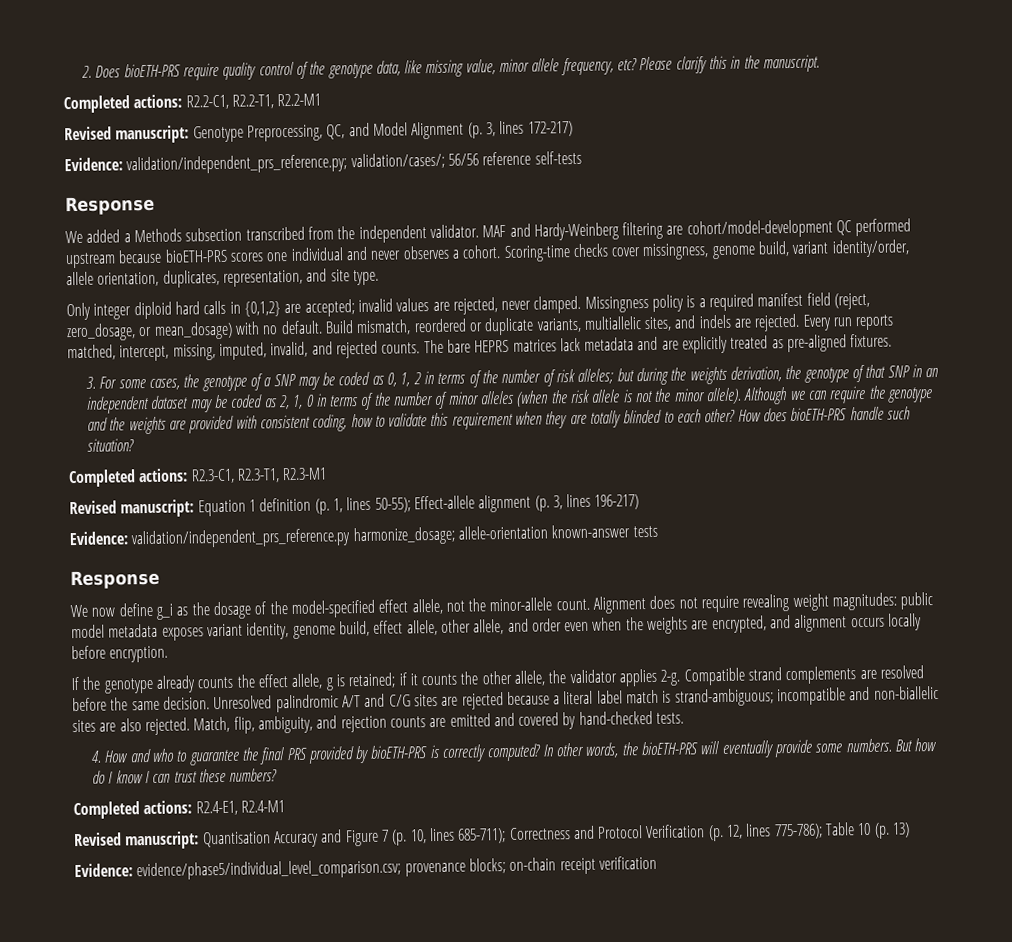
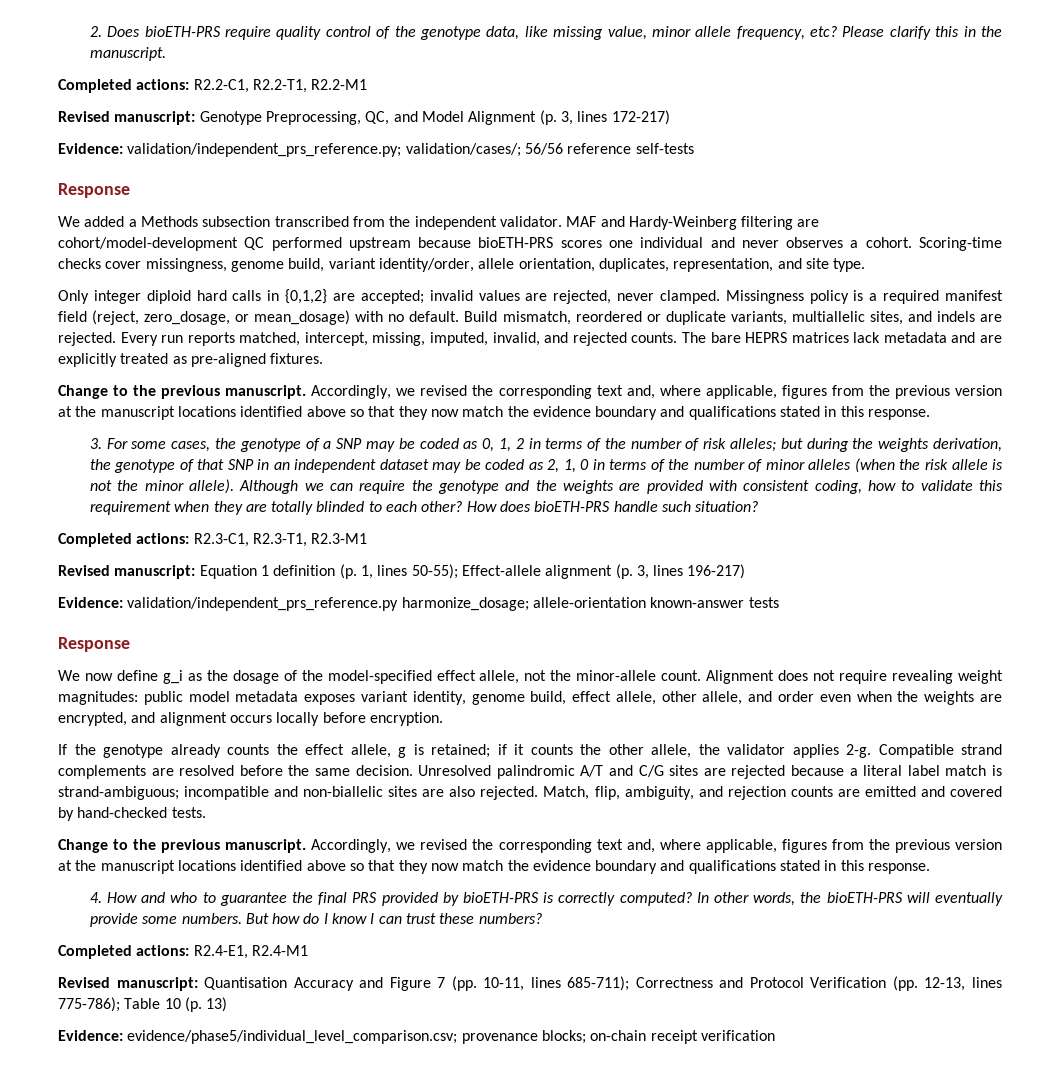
(893, 340) none -> [58,385,1002,399] [58,406,931,420] // Change to the previous manuscript. Accordingly, we revised the corresponding text and, where applicable, figures from the previous version at the manuscript locations identified above so that they now match the evidence boundary and qualifications stated in this response.
(685, 718) none -> [58,839,1002,853] [58,860,931,874] // Change to the previous manuscript. Accordingly, we revised the corresponding text and, where applicable, figures from the previous version at the manuscript locations identified above so that they now match the evidence boundary and qualifications stated in this response.
[391,829,427,846] (p. 10, -> [451,976,525,991] (pp. 10-11,
[707,824,744,842] (p. 12, -> [892,976,966,991] (pp. 12-13,

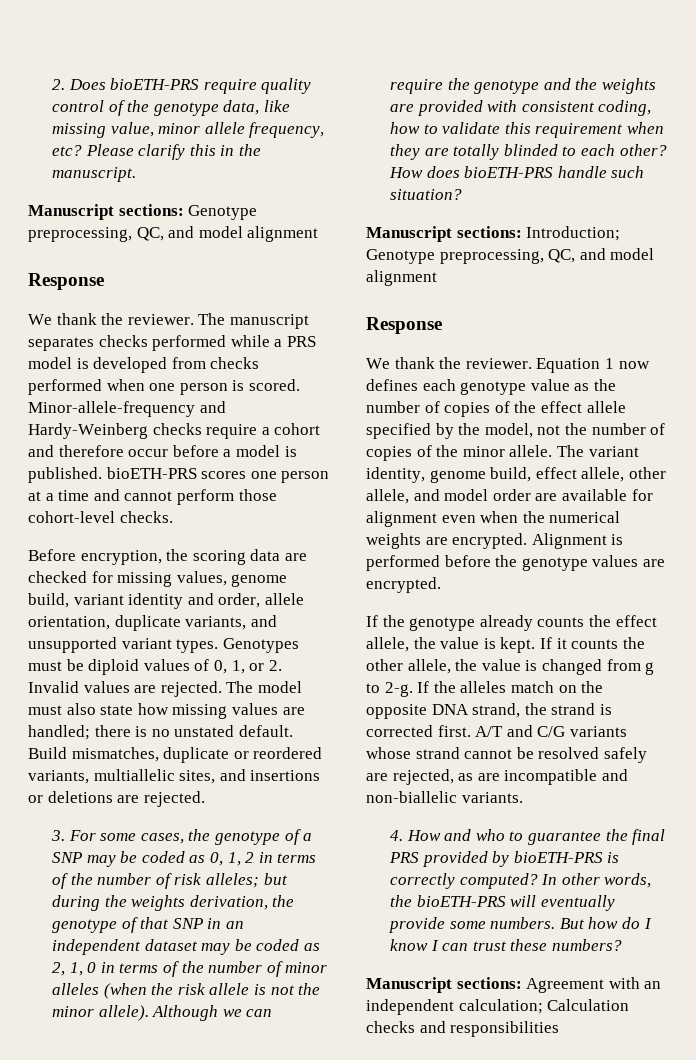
[58,79,368,93] [58,110,670,125] [58,143,694,157] [58,183,130,198] [58,216,820,230] [58,237,1003,251] [58,258,866,272] [58,289,1004,304] [58,310,726,325] Completed actions: R2.2-C1, R2.2-T1, R2.2-M1 // Revised manuscript: Genotype Preprocessing, QC, and Model Alignment (p. 3, lines 172-217) // Evidence: validation/independent_prs_reference.py; validation/cases/; 56/56 reference self-tests // Response // We added a Methods subsection transcribed from the independent validator. MAF and Hardy-Weinberg filtering are cohort/model-development QC performed upstream because bioETH-PRS scores one individual and never observes a cohort. Scoring-time checks cover missingness, genome build, variant identity/order, allele orientation, duplicates, representation, and site type. // Only integer diploid hard calls in {0,1,2} are accepted; invalid values are rejected, never clamped. Missingness policy is a required manifest field (reject, zero_dosage, or mean_dosage) with no default. Build mismatch, reordered or duplicate -> [28,204,258,220] [28,226,319,242] [28,273,104,290] [28,313,309,329] [28,335,316,351] [28,357,260,373] [28,379,300,395] [28,401,226,417] [28,423,321,439] [28,445,297,457] [28,467,330,483] [28,489,277,505] [28,511,173,523] [28,549,307,565] [28,571,288,587] [28,593,304,609] [28,615,277,631] [28,637,299,653] [28,659,282,675] [28,681,302,697] [28,703,305,719] [28,725,293,740] [28,747,323,763] Manuscript sections: Genotype preprocessing, QC, and model alignment // Response // We thank the reviewer. The manuscript separates checks performed while a PRS model is developed from checks performed when one person is scored. Minor-allele-frequency and Hardy-Weinberg checks require a cohort and therefore occur before a model is published. bioETH-PRS scores one person at a time and cannot perform those cohort-level checks. // Before encryption, the scoring data are checked for missing values, genome build, variant identity and order, allele orientation, duplicate variants, and unsupported variant types. Genotypes must be diploid values of 0, 1, or 2. Invalid values are rejected. The model must also state how missing values are handled; there is no unstated default. Build mismatches, duplicate or reordered
[936,311,1002,322] [58,332,1002,346] [58,353,324,367] [58,385,1002,399] [58,406,931,420] indels are rejected. Every run reports matched, intercept, missing, imputed, invalid, and rejected counts. The bare HEPRS matrices lack metadata and are explicitly treated as pre-aligned fixtures. // Change to the previous manuscript. Accordingly, we revised the corresponding text and, where applicable, figures from the previous version at the manuscript locations identified above so that they now match the evidence boundary and qualifications stated in this response. -> [250,770,321,781] [28,791,205,807] insertions or deletions are rejected.
[58,533,368,547] [58,564,746,579] [58,597,779,611] [58,637,130,652] [58,670,1004,684] [58,691,356,705] Completed actions: R2.3-C1, R2.3-T1, R2.3-M1 // Revised manuscript: Equation 1 definition (p. 1, lines 50-55); Effect-allele alignment (p. 3, lines 196-217) // Evidence: validation/independent_prs_reference.py harmonize_dosage; allele-orientation known-answer tests // Response // We now define g_i as the dosage of the model-specified effect allele, not the minor-allele count. Alignment does not require revealing weight magnitudes: public model metadata exposes -> [366,226,621,242] [366,248,655,264] [366,270,437,286] [366,317,442,334] [366,357,650,373] [366,379,616,395] [366,401,626,417] [366,423,666,439] [366,445,584,461] Manuscript sections: Introduction; Genotype preprocessing, QC, and model alignment // Response // We thank the reviewer. Equation 1 now defines each genotype value as the number of copies of the effect allele specified by the model, not the number of copies of the minor allele. The
[778,691,815,702] order -> [444,489,653,501] [366,511,437,527] model order are available for alignment
[924,691,1002,705] [58,712,443,726] weights are encrypted, and alignment occurs locally before encryption. -> [549,511,621,523] [366,533,624,549] [366,555,665,571] [366,577,441,593] numerical weights are encrypted. Alignment is performed before the genotype values are encrypted.
[398,744,507,758] g is retained; if -> [413,637,552,653] the value is kept. If
[727,744,1002,758] [58,765,1003,779] [58,786,1002,800] [58,807,206,821] [58,839,1002,853] [58,860,931,874] validator applies 2-g. Compatible strand complements are resolved before the same decision. Unresolved palindromic A/T and C/G sites are rejected because a literal label match is strand-ambiguous; incompatible and non-biallelic sites are also rejected. Match, flip, ambiguity, and rejection counts are emitted and covered by hand-checked tests. // Change to the previous manuscript. Accordingly, we revised the corresponding text and, where applicable, figures from the previous version at the manuscript locations identified above so that they now match the evidence boundary and qualifications stated in this response. -> [481,659,655,675] [366,681,604,697] [366,703,612,719] [366,725,627,737] [366,747,647,763] [366,769,628,785] [366,791,523,803] value is changed from g to 2-g. If the alleles match on the opposite DNA strand, the strand is corrected first. A/T and C/G variants whose strand cannot be resolved safely are rejected, as are incompatible and non-biallelic variants.
[58,945,308,959] [58,976,1002,991] [58,997,228,1012] [58,1030,775,1044] Completed actions: R2.4-E1, R2.4-M1 // Revised manuscript: Quantisation Accuracy and Figure 7 (pp. 10-11, lines 685-711); Correctness and Protocol Verification (pp. 12-13, lines 775-786); Table 10 (p. 13) // Evidence: evidence/phase5/individual_level_comparison.csv; provenance blocks; on-chain receipt verification -> [366,977,662,993] [366,999,630,1015] [366,1021,560,1037] Manuscript sections: Agreement with an independent calculation; Calculation checks and responsibilities

